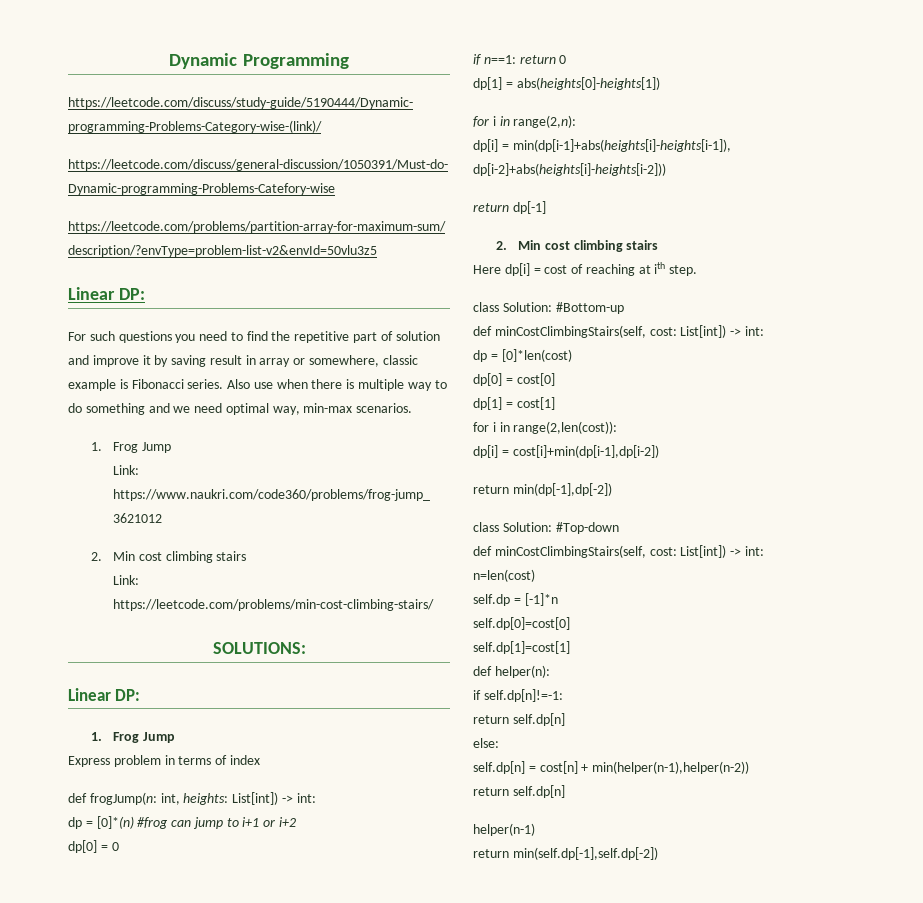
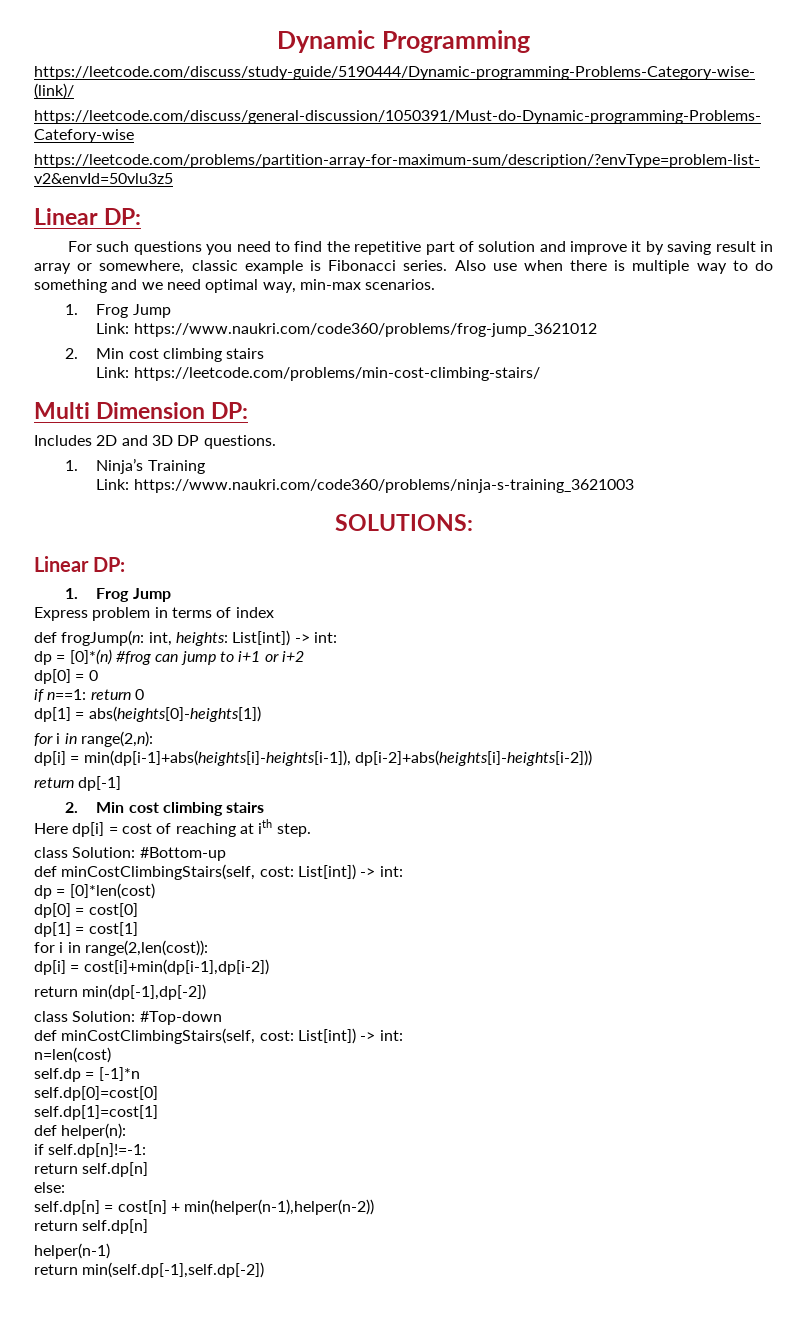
(435, 605) none -> [34,402,249,419] [34,435,276,449] [65,458,205,474] [96,479,634,493] // Multi Dimension DP: // Includes 2D and 3D DP questions. // 1. Ninja’s Training // Link: https://www.naukri.com/code360/problems/ninja-s-training_3621003

